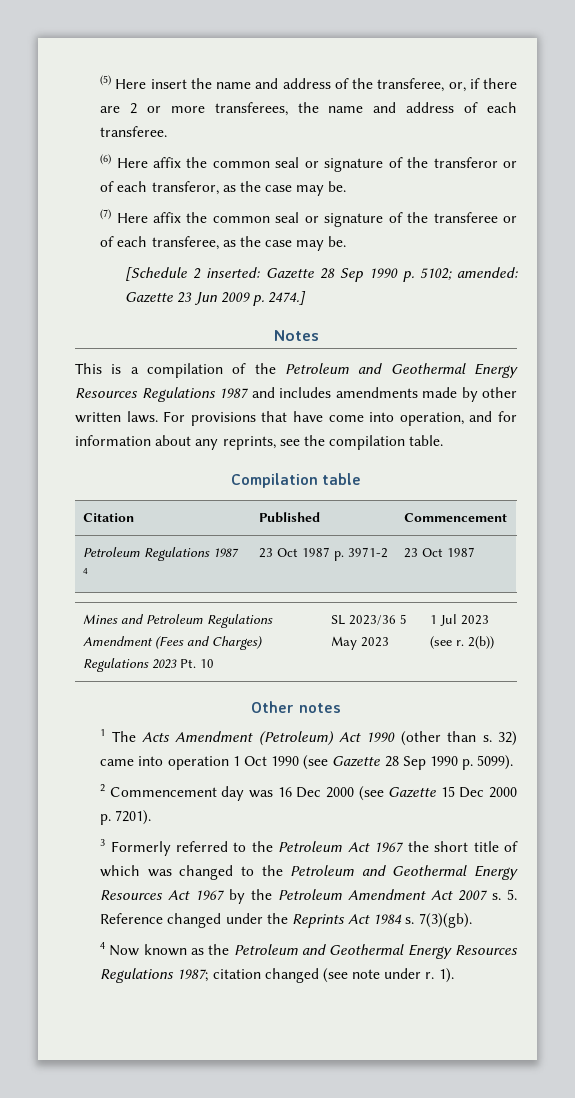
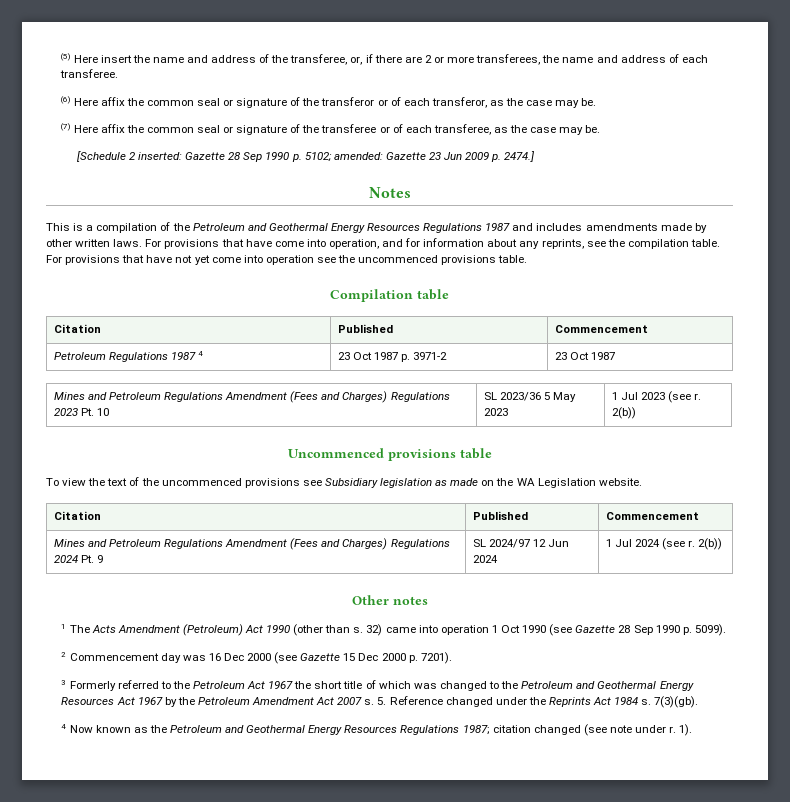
(444, 440) none -> [46,255,528,265] For provisions that have not yet come into operation see the uncommenced provisions table.
(494, 642) none -> [287,448,492,461] [46,477,642,488] [53,511,101,520] [472,511,528,520] [605,512,699,520] [53,538,450,550] [53,555,103,563] [472,539,570,548] [472,555,498,563] [605,538,723,550] // Uncommenced provisions table // To view the text of the uncommenced provisions see Subsidiary legislation as made on the WA Legislation website. // Citation | Published | Commencement // Mines and Petroleum Regulations Amendment (Fees and Charges) Regulations 2024 Pt. 9 | SL 2024/97 12 Jun 2024 | 1 Jul 2024 (see r. 2(b))

